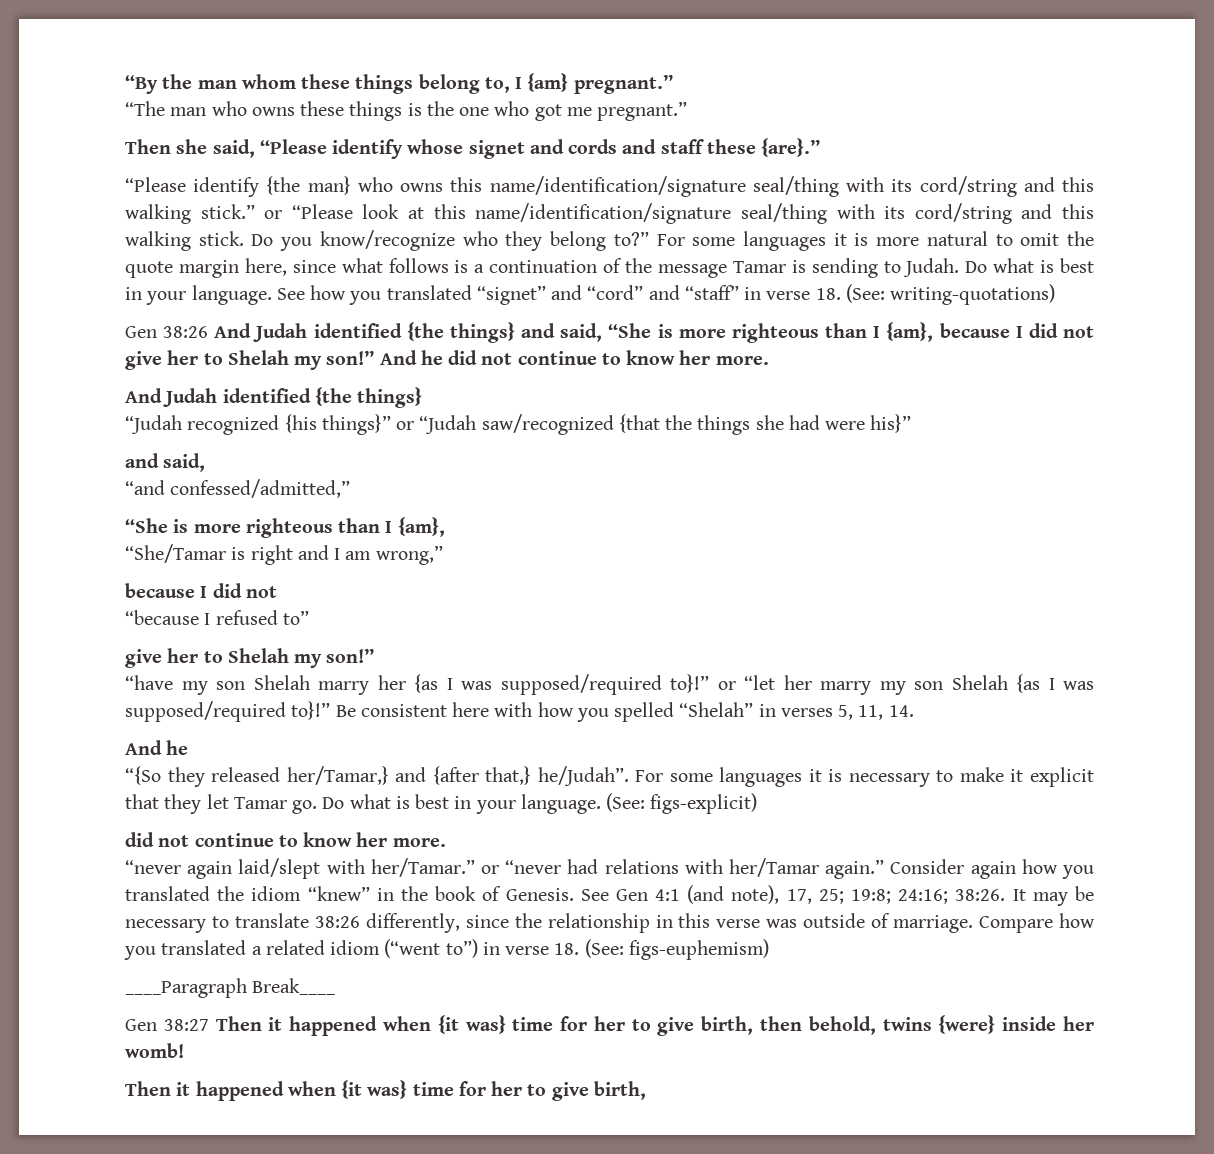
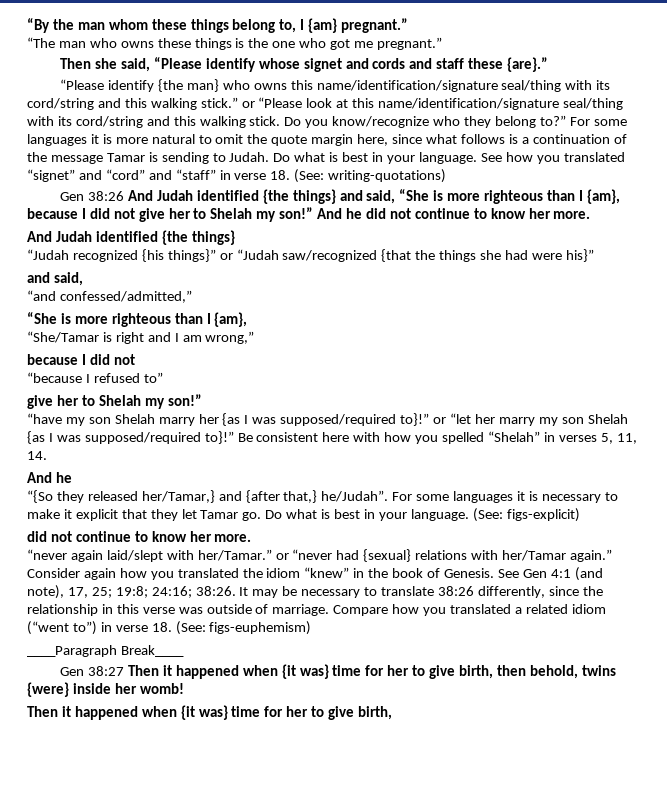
(599, 866) none -> [363,549,412,562] {sexual}

